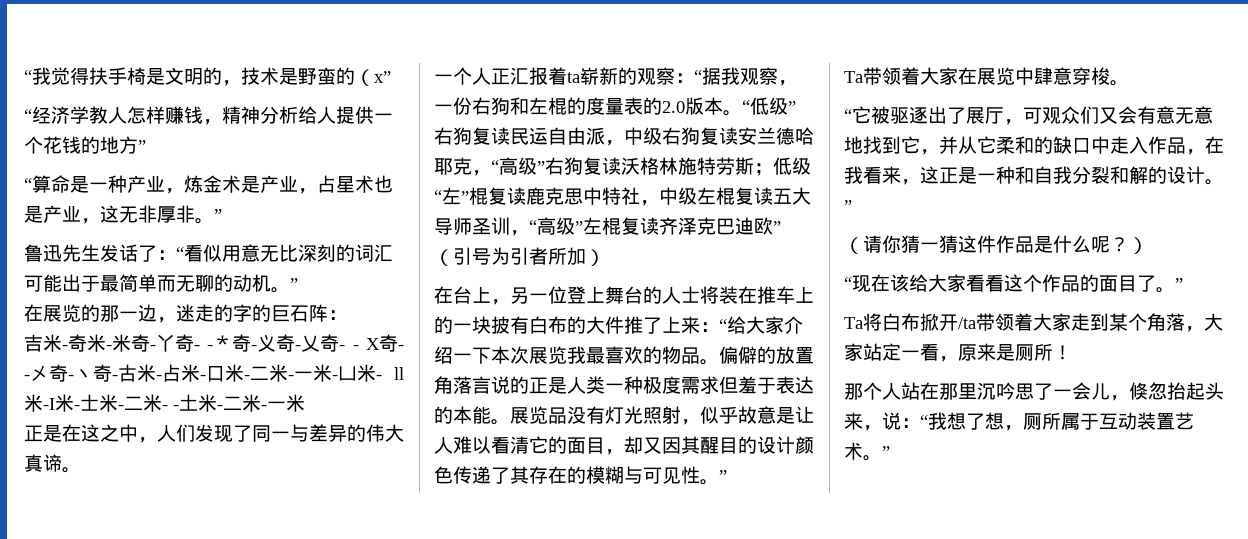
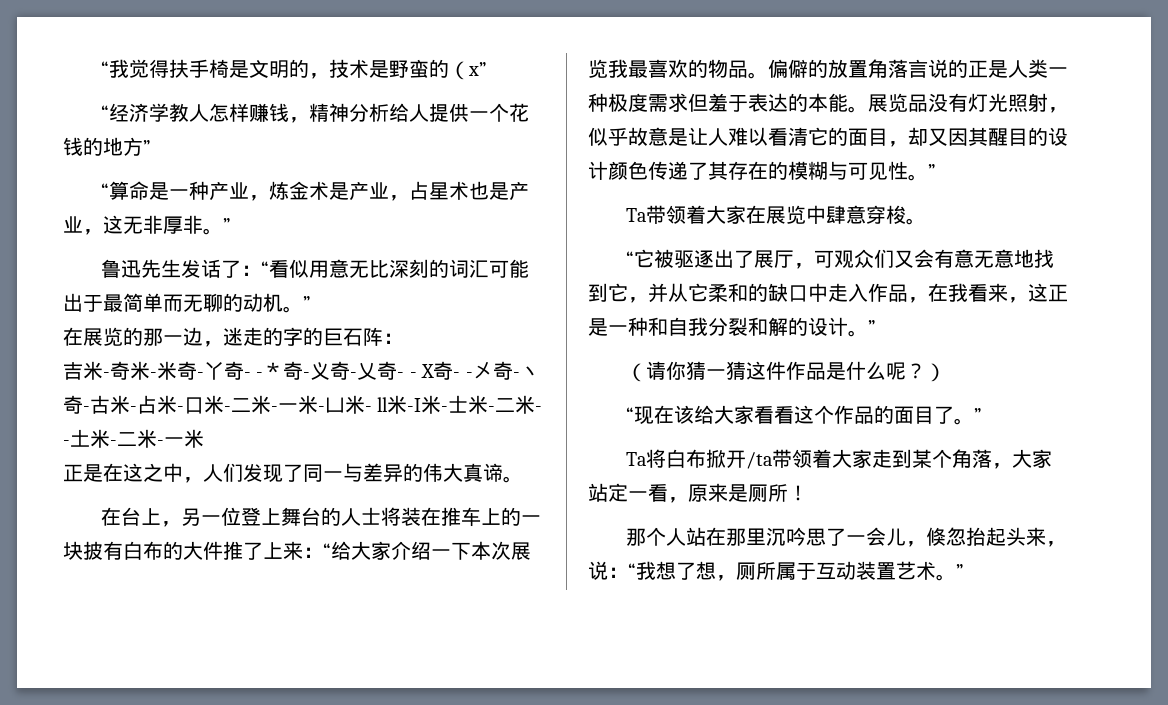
[434,67,797,86] [434,97,796,116] [434,127,814,146] [434,157,811,176] [434,187,811,206] [434,217,781,236] [434,247,605,266] // 一个人正汇报着ta崭新的观察：“据我观察，一份右狗和左棍的度量表的2.0版本。“低级”右狗复读民运自由派，中级右狗复读安兰德哈耶克，“高级”右狗复读沃格林施特劳斯；低级“左”棍复读鹿克思中特社，中级左棍复读五大导师圣训，“高级”左棍复读齐泽克巴迪欧”（引号为引者所加） -> (523, 479) none

